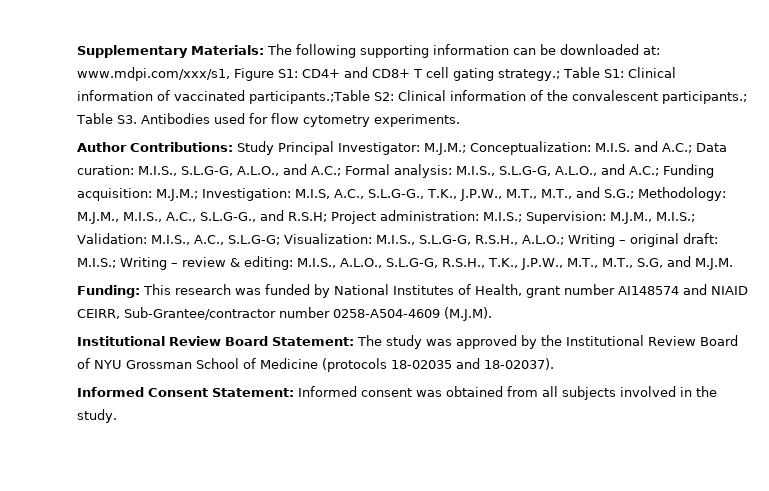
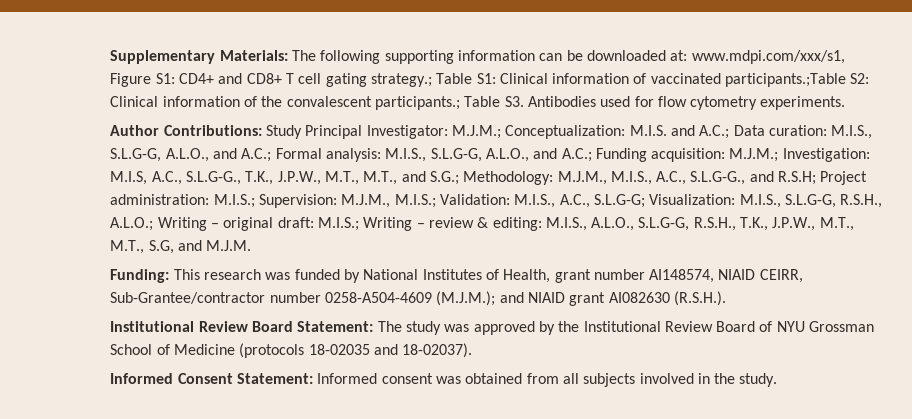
[617,284,707,295] AI148574 and -> [649,269,715,283] AI148574,
[443,307,492,321] (M.J.M). -> [436,291,726,306] (M.J.M.); and NIAID grant AI082630 (R.S.H.).

